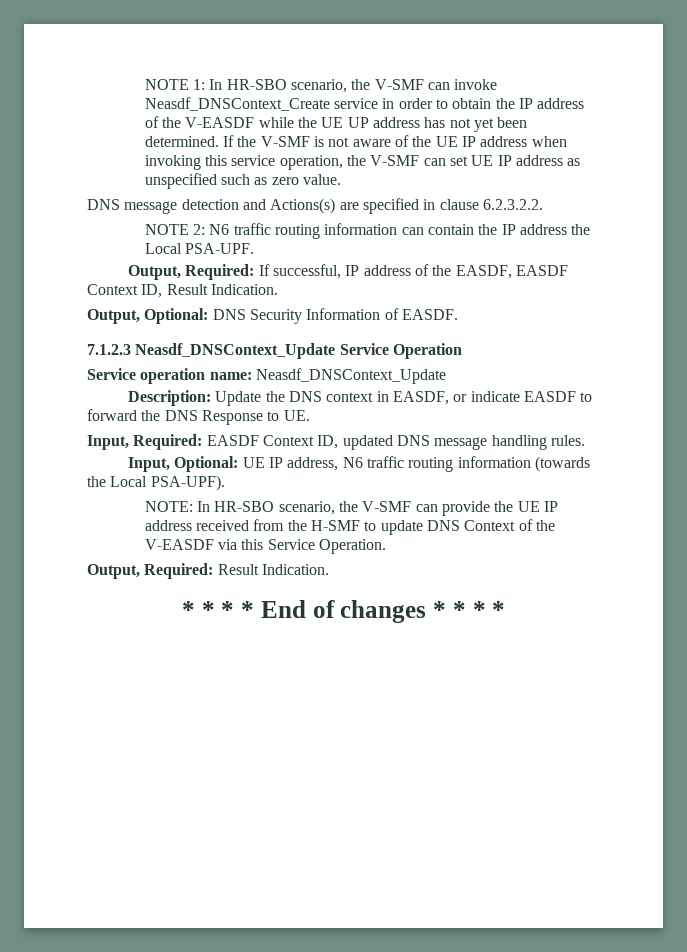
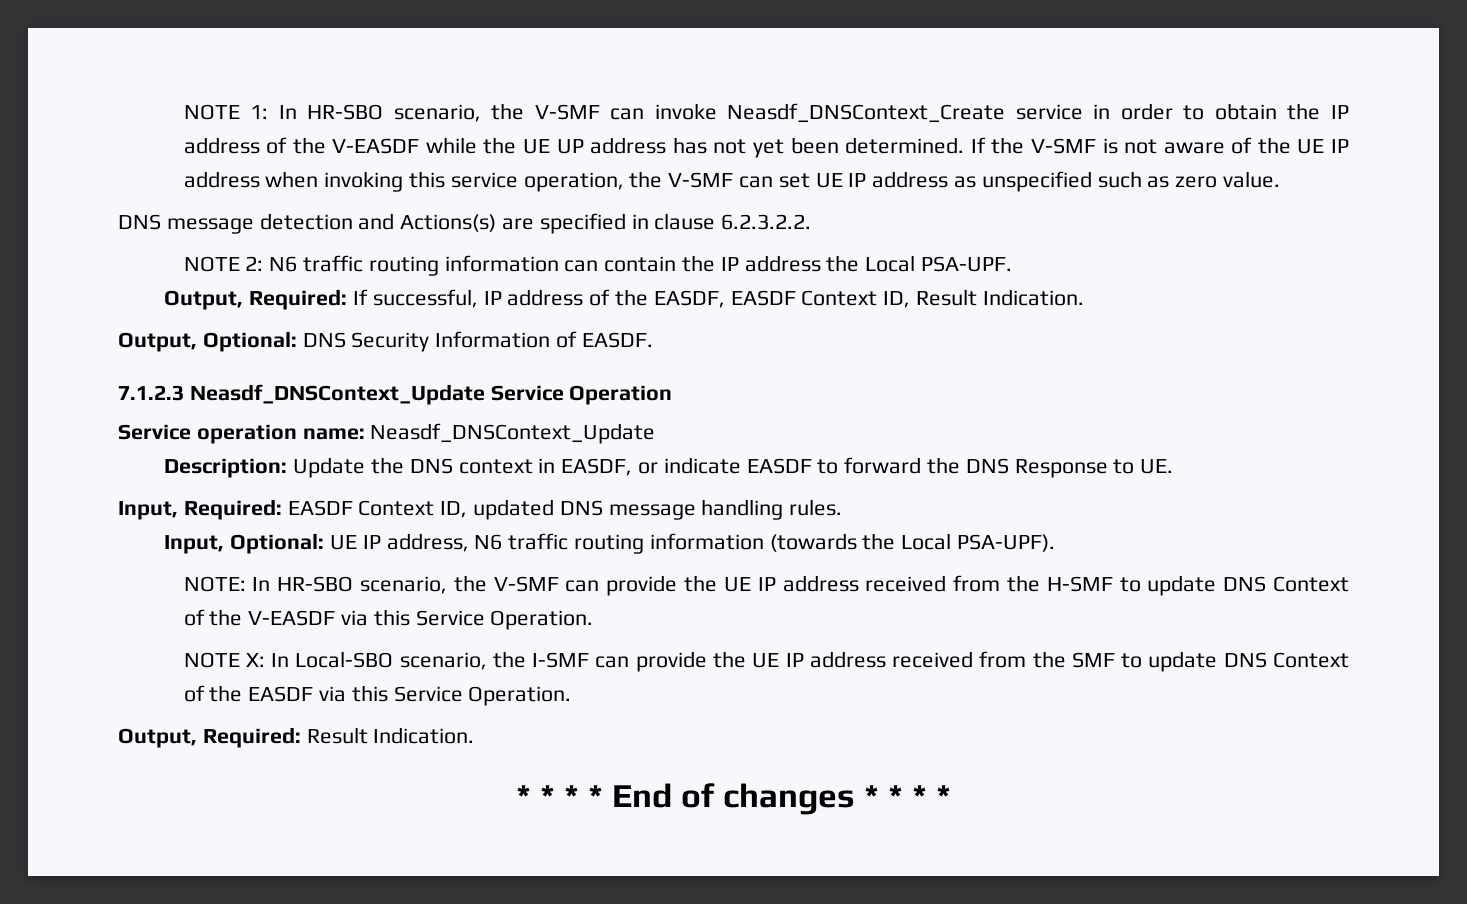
(387, 546) none -> [183,651,1349,672] [183,685,572,706] // NOTE X: In Local-SBO scenario, the I-SMF can provide the UE IP address received from the SMF to update DNS Context of the EASDF via this Service Operation.

